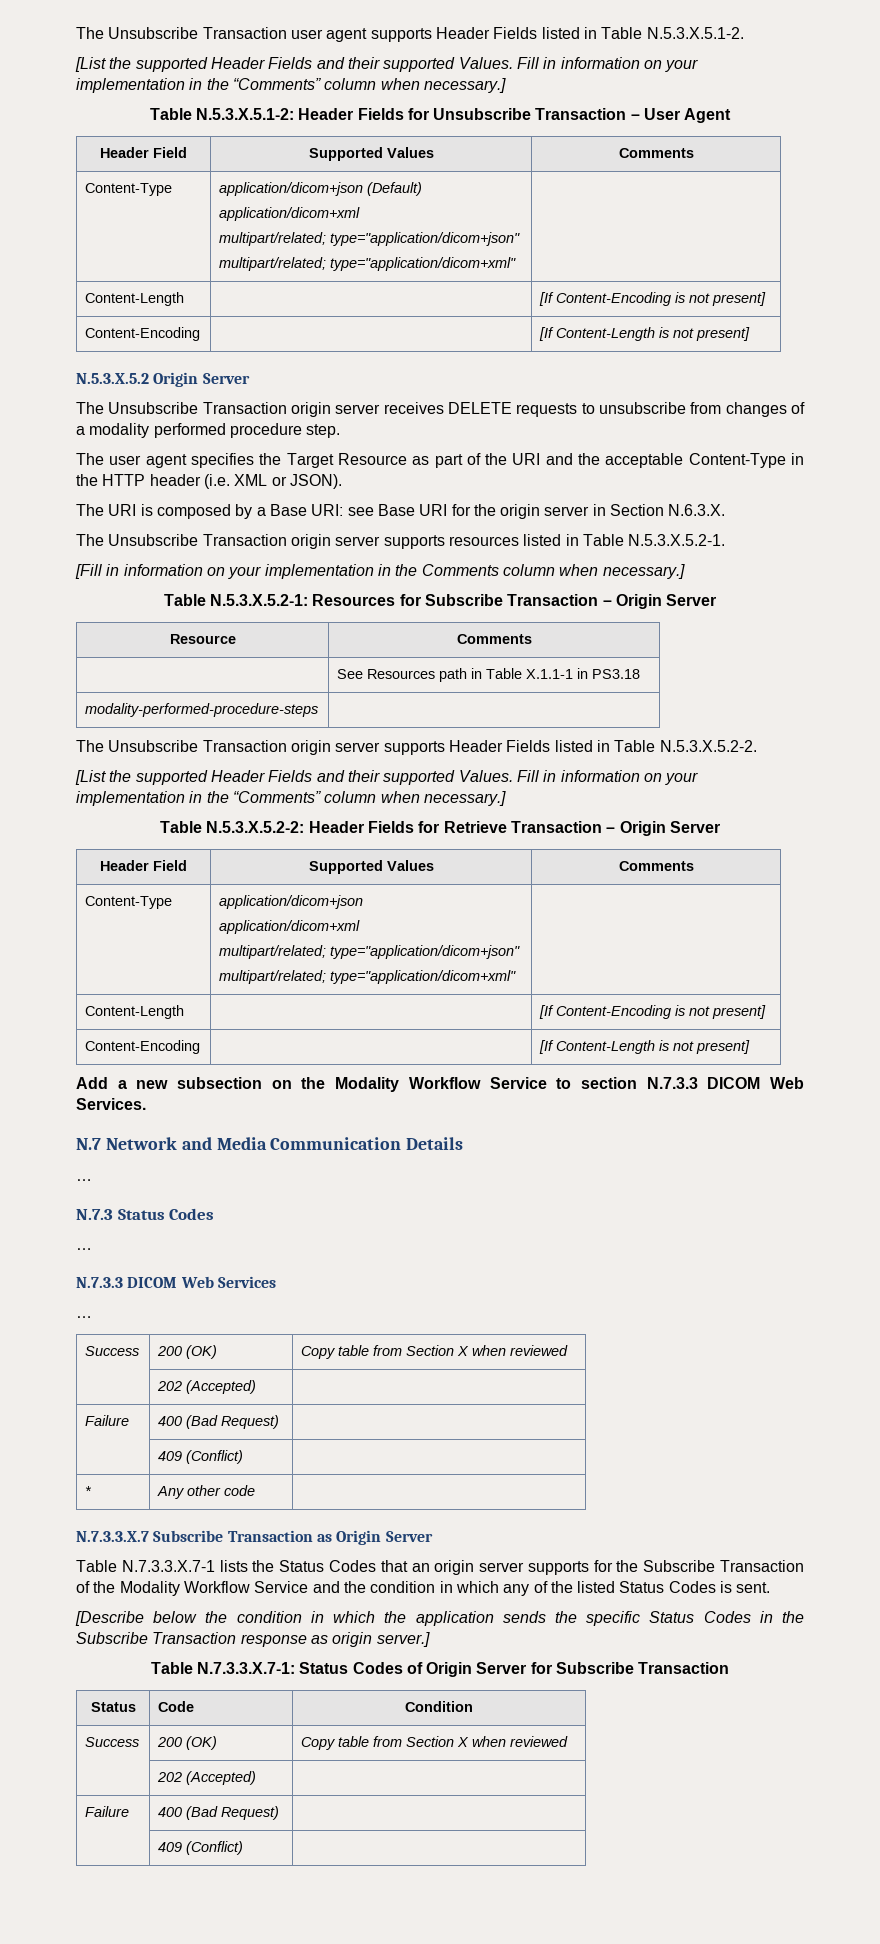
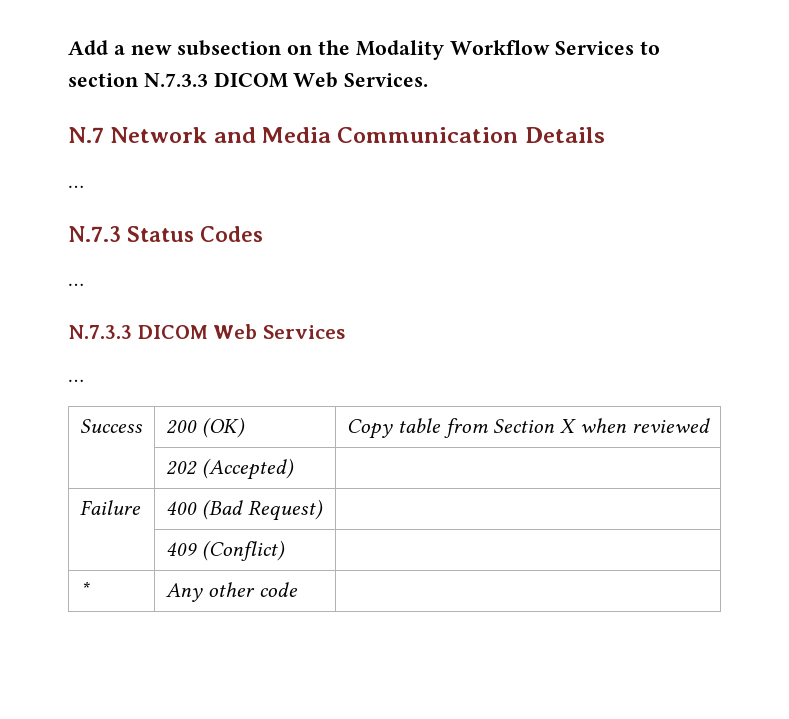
[76,27,744,42] [75,57,699,72] [76,78,506,93] [149,108,732,123] [100,147,187,158] [308,147,434,161] [618,148,694,158] [85,183,173,196] [219,182,423,196] [219,207,361,221] [219,232,521,246] [219,257,517,271] [85,292,185,306] [539,292,767,306] [85,327,201,341] [539,327,751,341] [76,372,250,387] [76,402,806,417] [76,423,341,438] [76,453,804,468] [76,474,342,489] [76,504,726,519] [76,534,726,549] [75,564,685,579] [163,594,717,609] [169,634,236,644] [456,634,532,644] [337,668,641,682] [85,703,319,717] [76,740,757,755] [75,770,699,785] [76,791,506,806] [160,821,720,836] [100,860,187,871] [308,860,434,874] [618,861,694,871] [85,896,173,909] [219,895,364,909] [219,920,361,934] [219,945,521,959] [219,970,517,984] [85,1005,185,1019] [539,1005,767,1019] [85,1040,201,1054] [539,1040,751,1054] The Unsubscribe Transaction user agent supports Header Fields listed in Table N.5.3.X.5.1-2. // [List the supported Header Fields and their supported Values. Fill in information on your implementation in the “Comments” column when necessary.] // Table N.5.3.X.5.1-2: Header Fields for Unsubscribe Transaction – User Agent // Header Field | Supported Values | Comments // Content-Type | application/dicom+json (Default) // application/dicom+xml // multipart/related; type="application/dicom+json" // multipart/related; type="application/dicom+xml" | // Content-Length | | [If Content-Encoding is not present] // Content-Encoding | | [If Content-Length is not present] // N.5.3.X.5.2 Origin Server // The Unsubscribe Transaction origin server receives DELETE requests to unsubscribe from changes of a modality performed procedure step. // The user agent specifies the Target Resource as part of the URI and the acceptable Content-Type in the HTTP header (i.e. XML or JSON). // The URI is composed by a Base URI: see Base URI for the origin server in Section N.6.3.X. // The Unsubscribe Transaction origin server supports resources listed in Table N.5.3.X.5.2-1. // [Fill in information on your implementation in the Comments column when necessary.] // Table N.5.3.X.5.2-1: Resources for Subscribe Transaction – Origin Server // Resource | Comments // | See Resources path in Table X.1.1-1 in PS3.18 // modality-performed-procedure-steps | // The Unsubscribe Transaction origin server supports Header Fields listed in Table N.5.3.X.5.2-2. // [List the supported Header Fields and their supported Values. Fill in information on your implementation in the “Comments” column when necessary.] // Table N.5.3.X.5.2-2: Header Fields for Retrieve Transaction – Origin Server // Header Field | Supported Values | Comments // Content-Type | application/dicom+json // application/dicom+xml // multipart/related; type="application/dicom+json" // multipart/related; type="application/dicom+xml" | // Content-Length | | [If Content-Encoding is not present] // Content-Encoding | | [If Content-Length is not present] // -> (68, 47) none
[489,1077,547,1089] Service -> [555,41,635,55] Services
[76,1530,433,1545] [76,1560,805,1575] [76,1581,771,1596] [75,1611,804,1626] [76,1632,430,1647] [150,1662,730,1677] [90,1702,136,1712] [158,1701,195,1712] [405,1701,473,1712] [85,1737,140,1747] [157,1736,218,1750] [301,1736,569,1750] [157,1771,257,1785] [85,1806,130,1817] [158,1806,280,1820] [158,1841,244,1855] // N.7.3.3.X.7 Subscribe Transaction as Origin Server // Table N.7.3.3.X.7-1 lists the Status Codes that an origin server supports for the Subscribe Transaction of the Modality Workflow Service and the condition in which any of the listed Status Codes is sent. // [Describe below the condition in which the application sends the specific Status Codes in the Subscribe Transaction response as origin server.] // Table N.7.3.3.X.7-1: Status Codes of Origin Server for Subscribe Transaction // Status | Code | Condition // Success | 200 (OK) | Copy table from Section X when reviewed // | 202 (Accepted) | // Failure | 400 (Bad Request) | // | 409 (Conflict) | -> (298, 589) none

